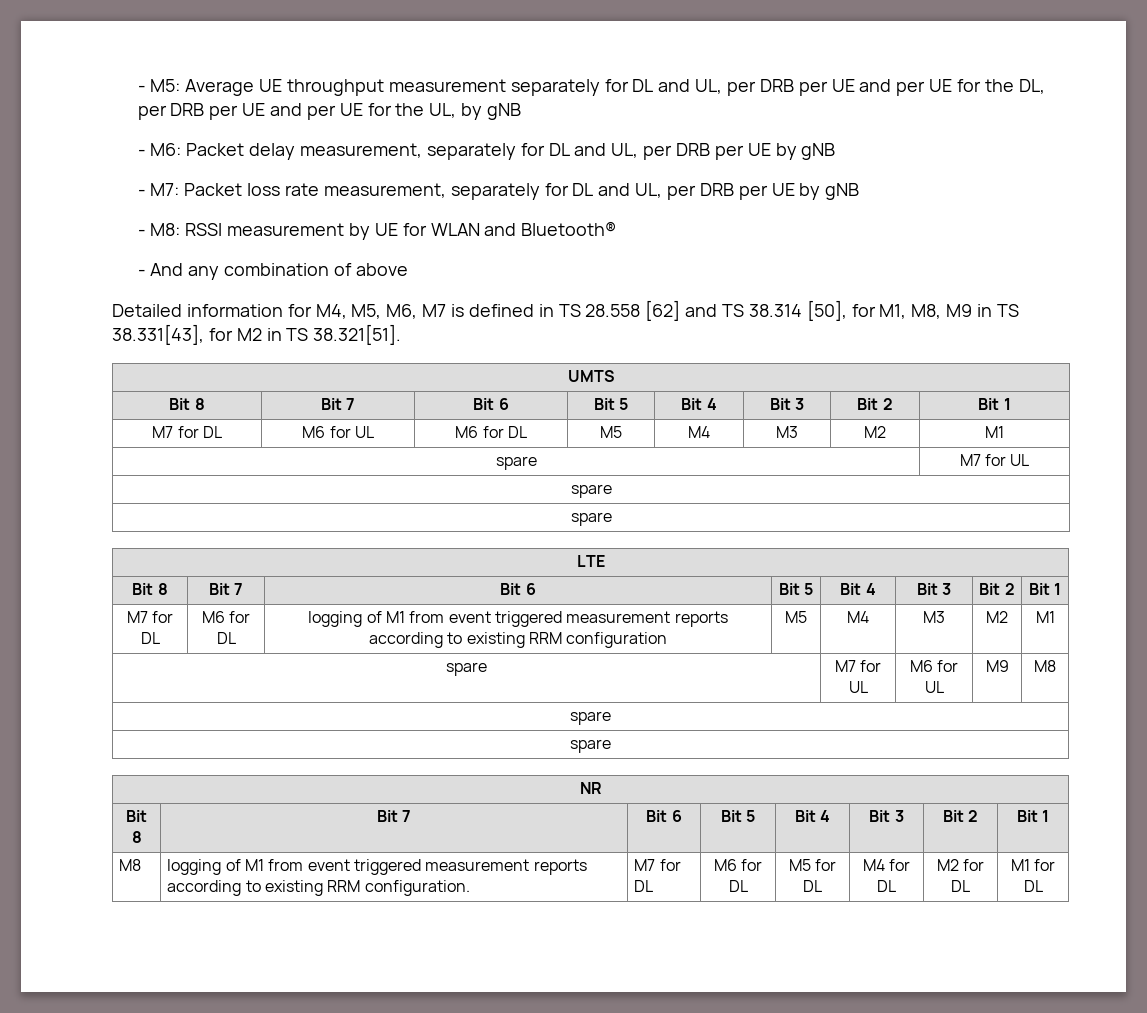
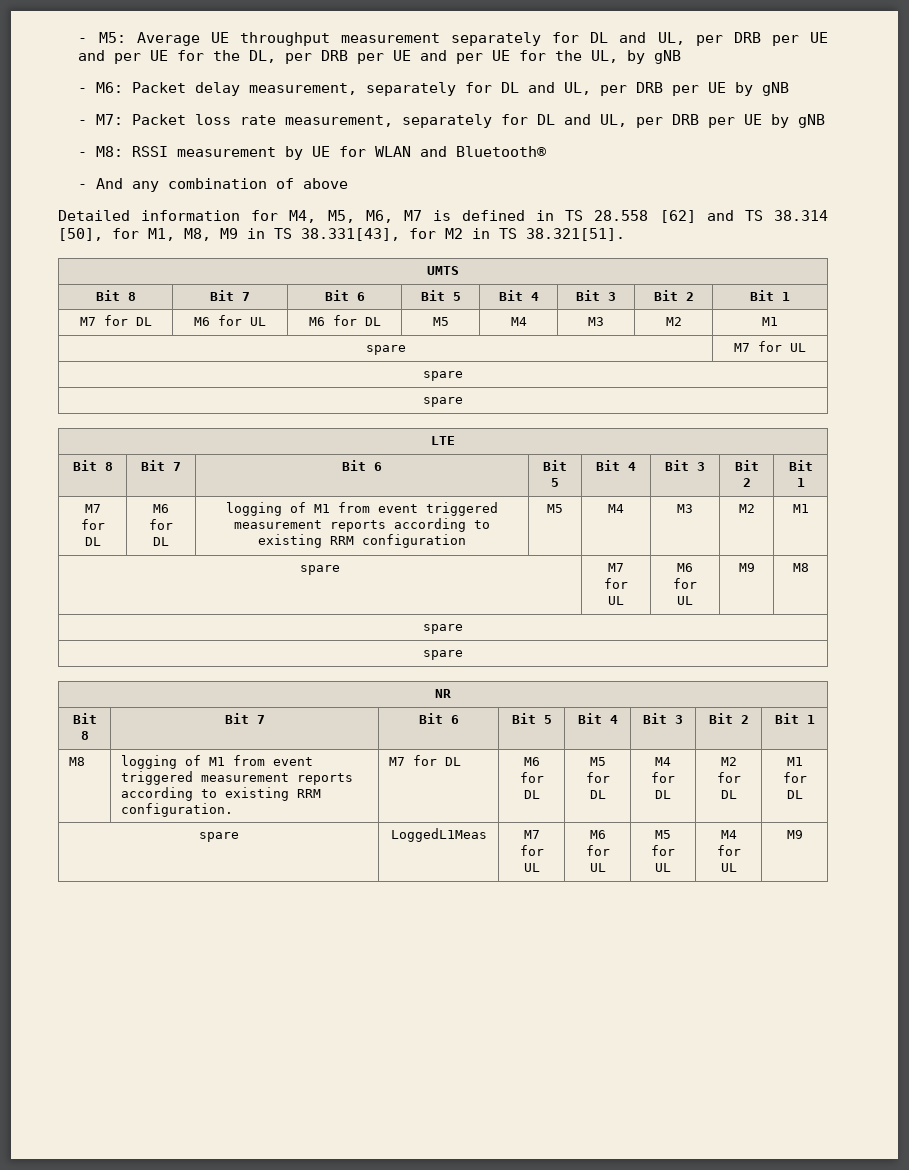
(1043, 886) none -> [198,832,239,842] [390,828,487,842] [523,830,540,839] [519,845,544,856] [523,863,540,872] [589,830,606,839] [585,845,610,856] [589,863,606,872] [655,830,671,839] [651,845,675,856] [655,863,671,872] [720,830,737,839] [716,845,741,856] [720,863,737,872] [786,830,803,839] // spare | LoggedL1Meas | M7 for UL | M6 for UL | M5 for UL | M4 for UL | M9

